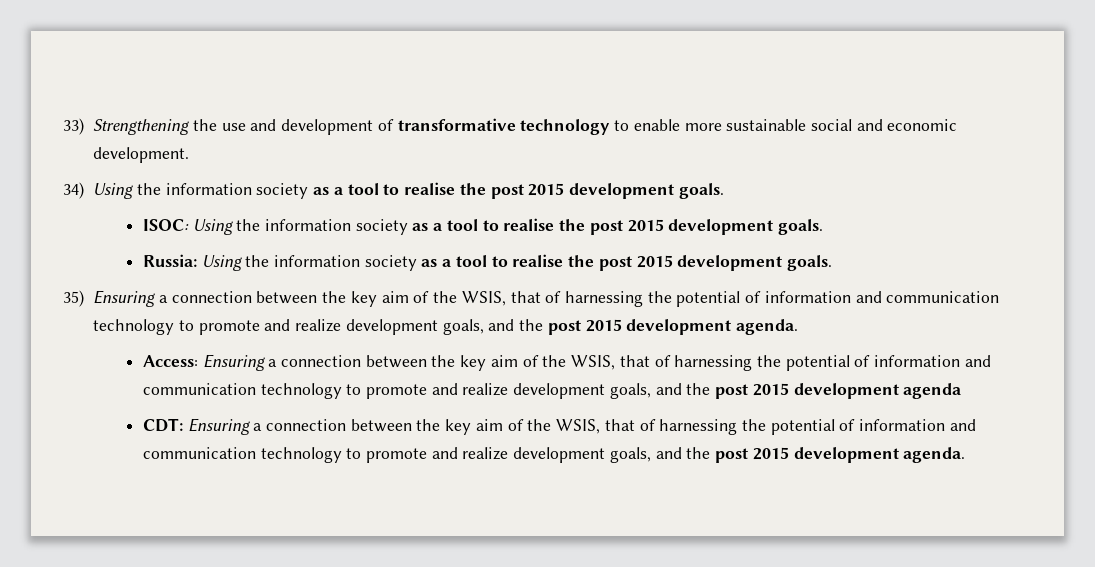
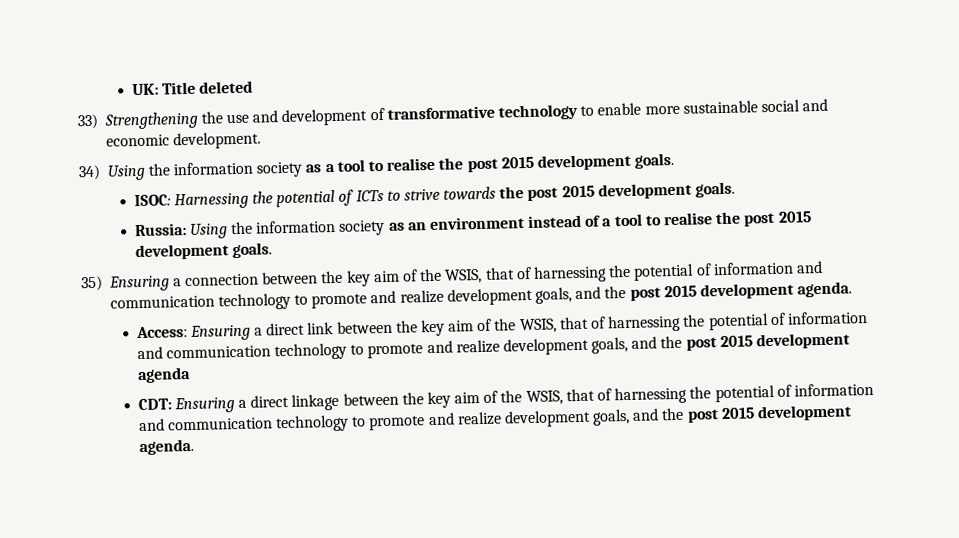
(63, 126) none -> [131,80,253,96] UK: Title deleted //
[192,218,555,235] Using the information society as a tool to realise -> [173,186,497,210] Harnessing the potential of ICTs to strive towards
(438, 263) none -> [407,214,602,231] an environment instead of
[281,355,362,367] connection -> [266,322,335,336] direct link
[266,419,347,431] connection -> [250,393,340,411] direct linkage

